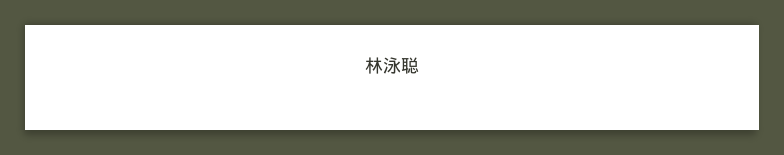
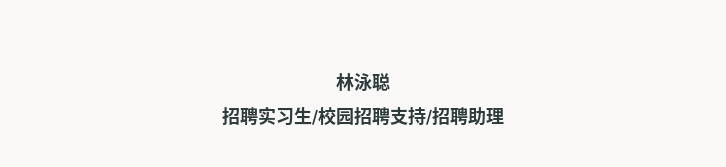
(419, 65) none -> [222,106,504,126] // 招聘实习生/校园招聘支持/招聘助理

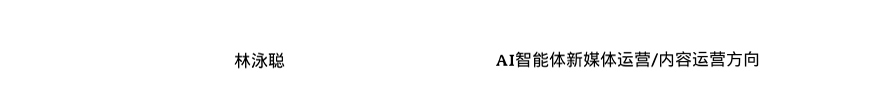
[222,106,504,126] 招聘实习生/校园招聘支持/招聘助理 -> [493,50,761,68] AI智能体新媒体运营/内容运营方向

